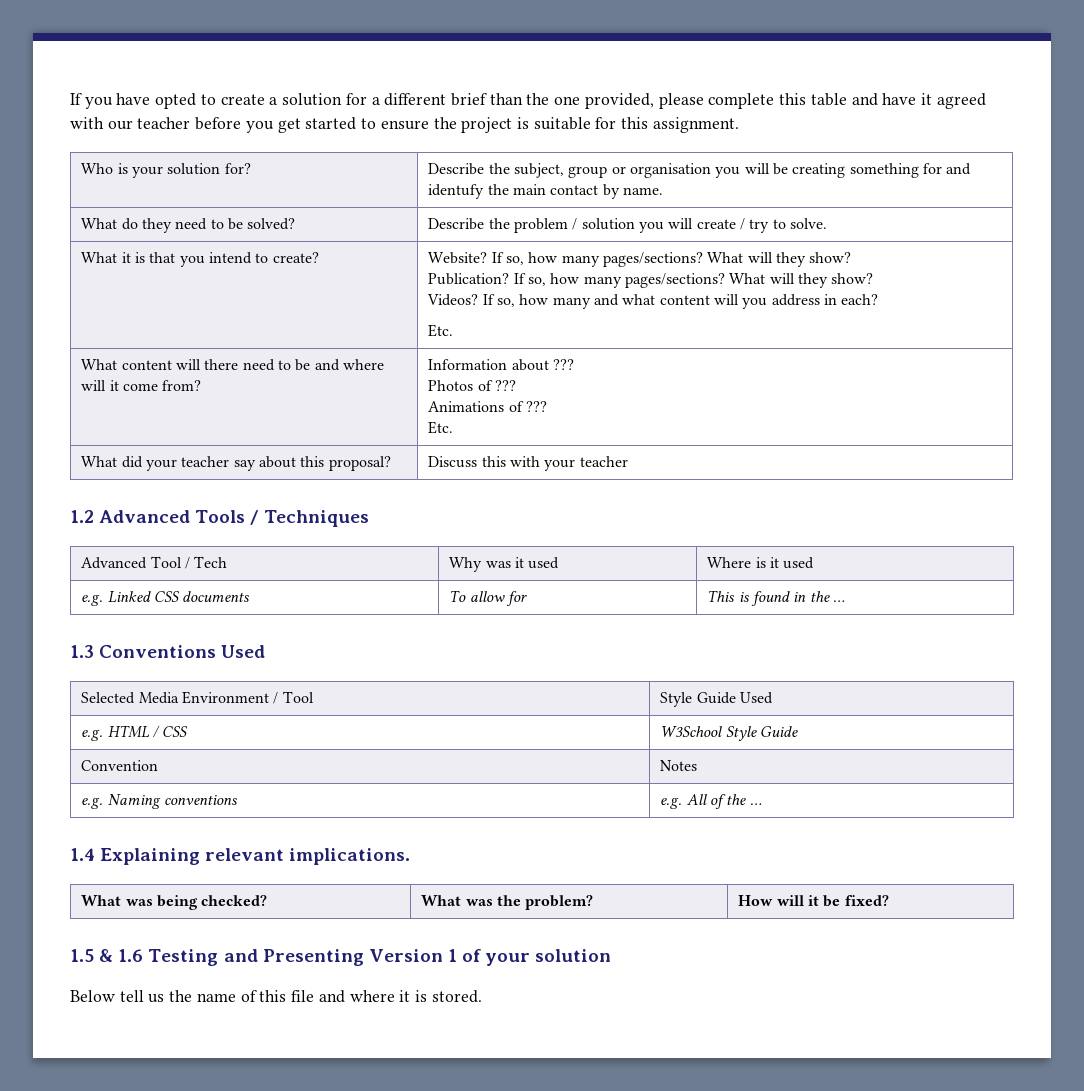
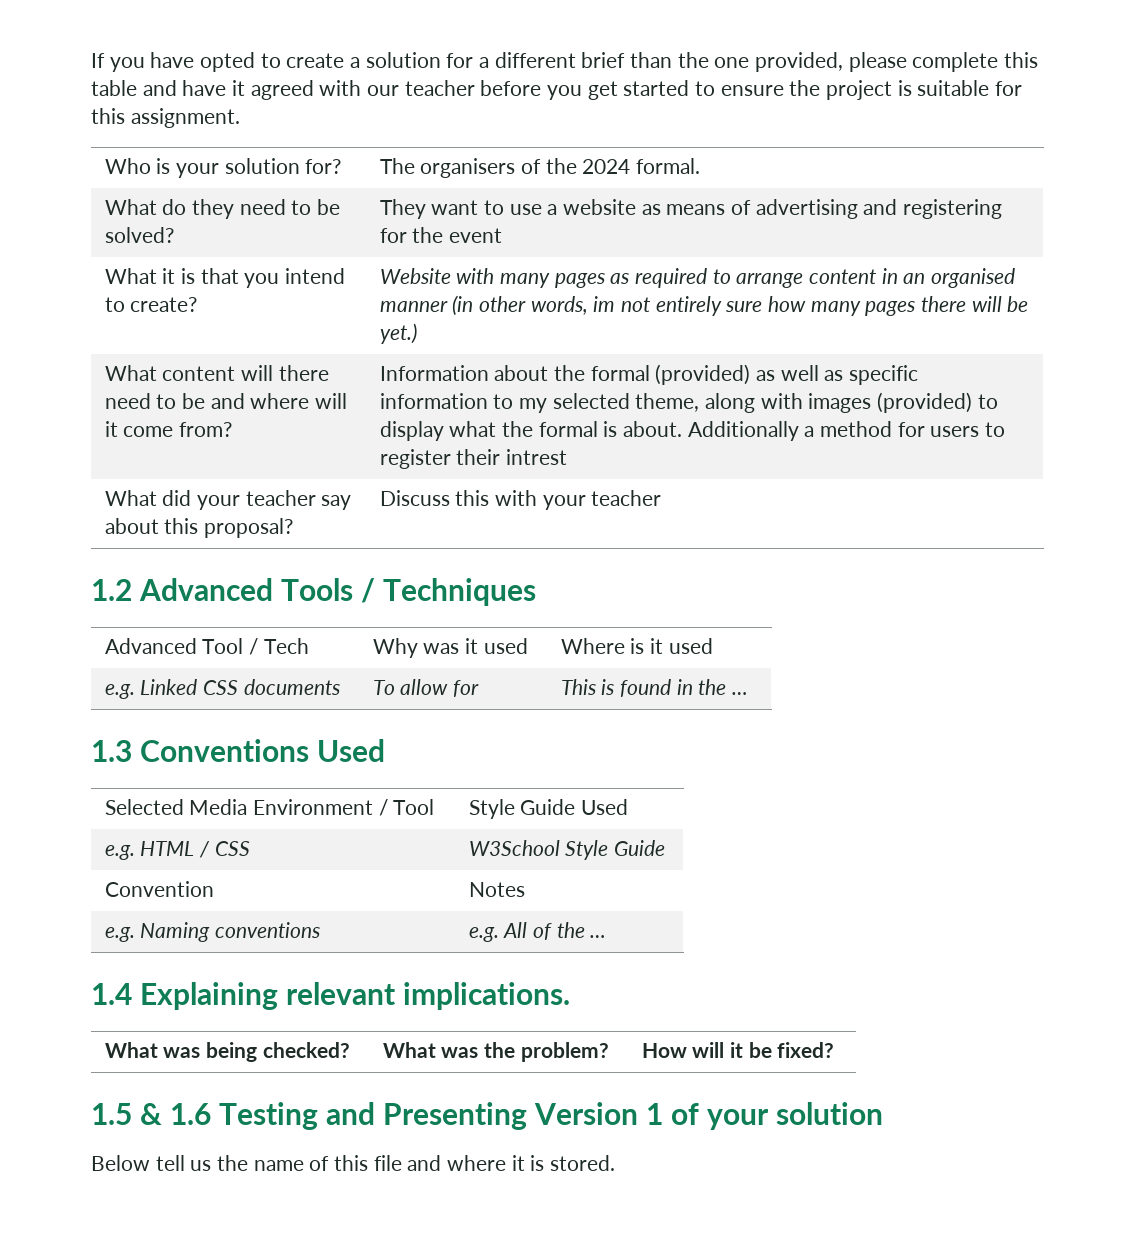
[428,163,972,178] [428,184,664,199] Describe the subject, group or organisation you will be creating something for and identufy the main contact by name. -> [379,158,700,178] The organisers of the 2024 formal.
[428,218,827,233] Describe the problem / solution you will create / try to solve. -> [379,199,1002,219] [379,227,502,243] They want to use a website as means of advertising and registering for the event
[428,252,852,267] [428,273,874,288] [427,294,879,309] [428,324,454,337] Website? If so, how many pages/sections? What will they show? // Publication? If so, how many pages/sections? What will they show? // Videos? If so, how many and what content will you address in each? // Etc. -> [379,268,1015,288] [379,295,1029,316] [379,323,417,344] Website with many pages as required to arrange content in an organised manner (in other words, im not entirely sure how many pages there will be yet.)
[553,359,575,370] [428,380,517,391] [428,401,548,412] [428,421,454,434] ??? // Photos of ??? // Animations of ??? // Etc. -> [553,364,918,385] [379,392,998,413] [379,421,1005,441] [379,449,567,469] the formal (provided) as well as specific information to my selected theme, along with images (provided) to display what the formal is about. Additionally a method for users to register their intrest

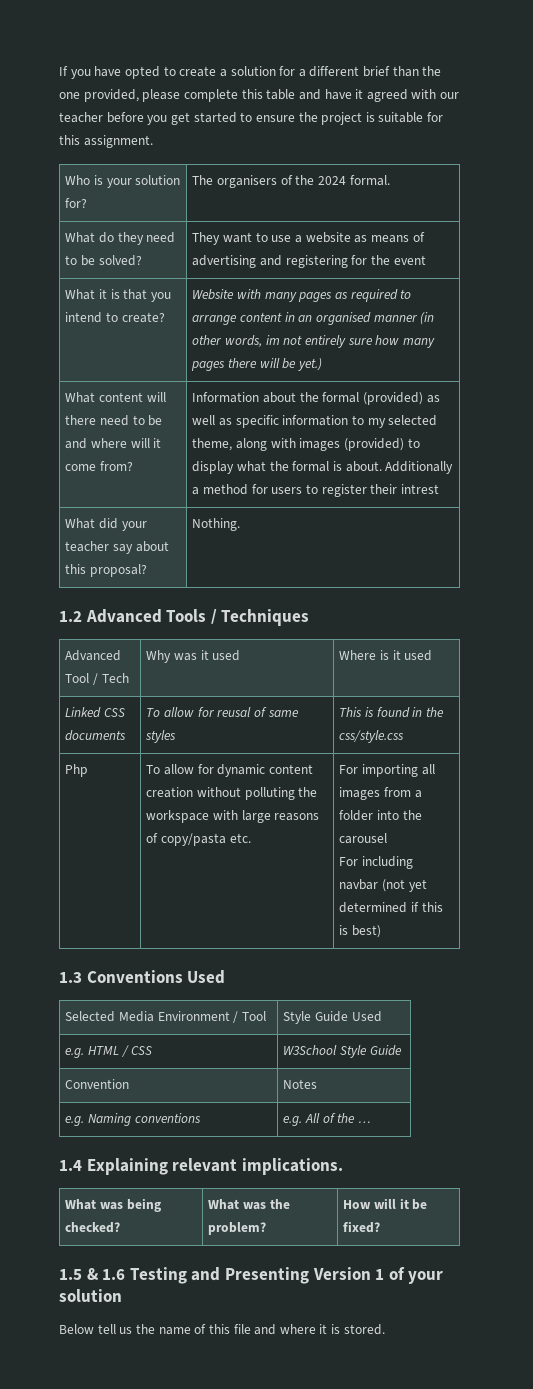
[379,490,662,510] Discuss this with your teacher -> [192,518,241,531] Nothing.
[104,684,135,699] e.g. -> (433, 655) none
(479, 688) none -> [217,707,299,717] [145,730,177,743] reusal of same styles
[731,692,748,695] … -> [339,730,405,743] [65,764,89,777] [146,764,313,777] [146,787,318,800] [146,810,320,823] [146,833,251,846] [339,764,435,777] [339,787,422,800] [339,810,422,821] [339,833,388,844] [339,856,414,869] [339,879,427,892] [339,902,443,913] [339,925,382,938] css/style.css // Php | To allow for dynamic content creation without polluting the workspace with large reasons of copy/pasta etc. | For importing all images from a folder into the carousel // For including navbar (not yet determined if this is best)

